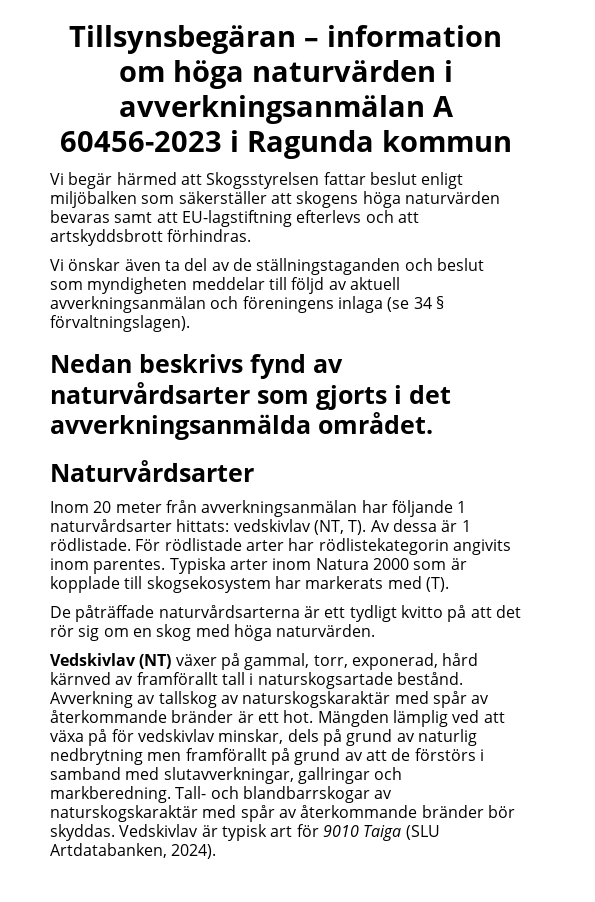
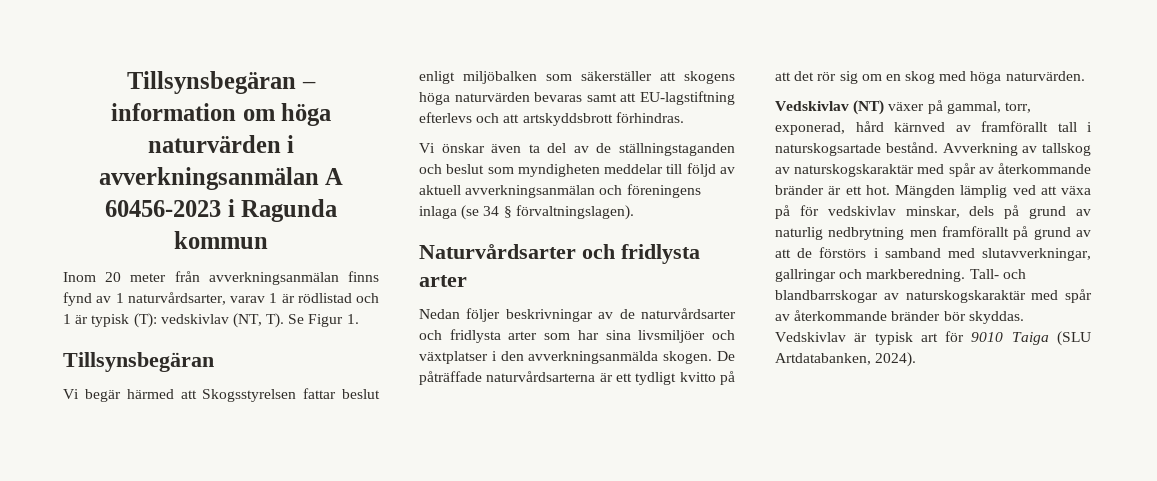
(512, 141) none -> [63,271,379,285] [63,292,379,306] [63,313,359,328] [63,352,214,372] // Inom 20 meter från avverkningsanmälan finns fynd av 1 naturvårdsarter, varav 1 är rödlistad och 1 är typisk (T): vedskivlav (NT, T). Se Figur 1. // Tillsynsbegäran
[50,354,343,379] [50,382,451,410] [50,412,433,440] [50,460,254,482] [50,500,467,517] [50,519,471,535] [50,538,511,555] [50,557,467,574] [50,576,449,593] Nedan beskrivs fynd av naturvårdsarter som gjorts i det avverkningsanmälda området. // Naturvårdsarter // Inom 20 meter från avverkningsanmälan har följande 1 naturvårdsarter hittats: vedskivlav (NT, T). Av dessa är 1 rödlistade. För rödlistade arter har rödlistekategorin angivits inom parentes. Typiska arter inom Natura 2000 som är kopplade till skogsekosystem har markerats med (T). // -> [419,244,700,264] [419,275,467,287] [419,308,736,322] [419,329,735,343] [419,351,713,364] Naturvårdsarter och fridlysta arter // Nedan följer beskrivningar av de naturvårdsarter och fridlysta arter som har sina livsmiljöer och växtplatser i den avverkningsanmälda skogen.

